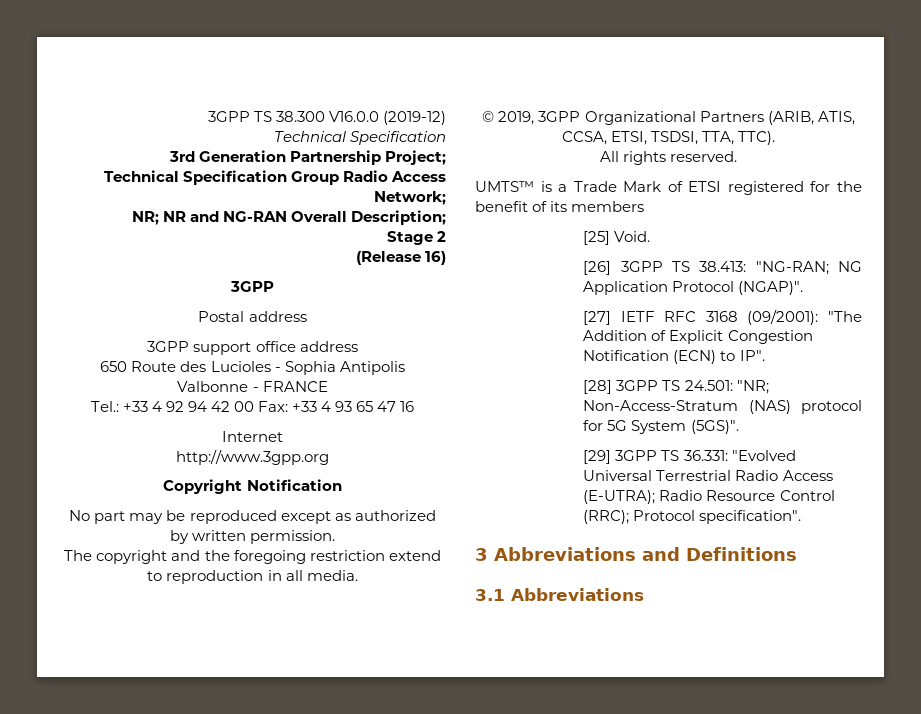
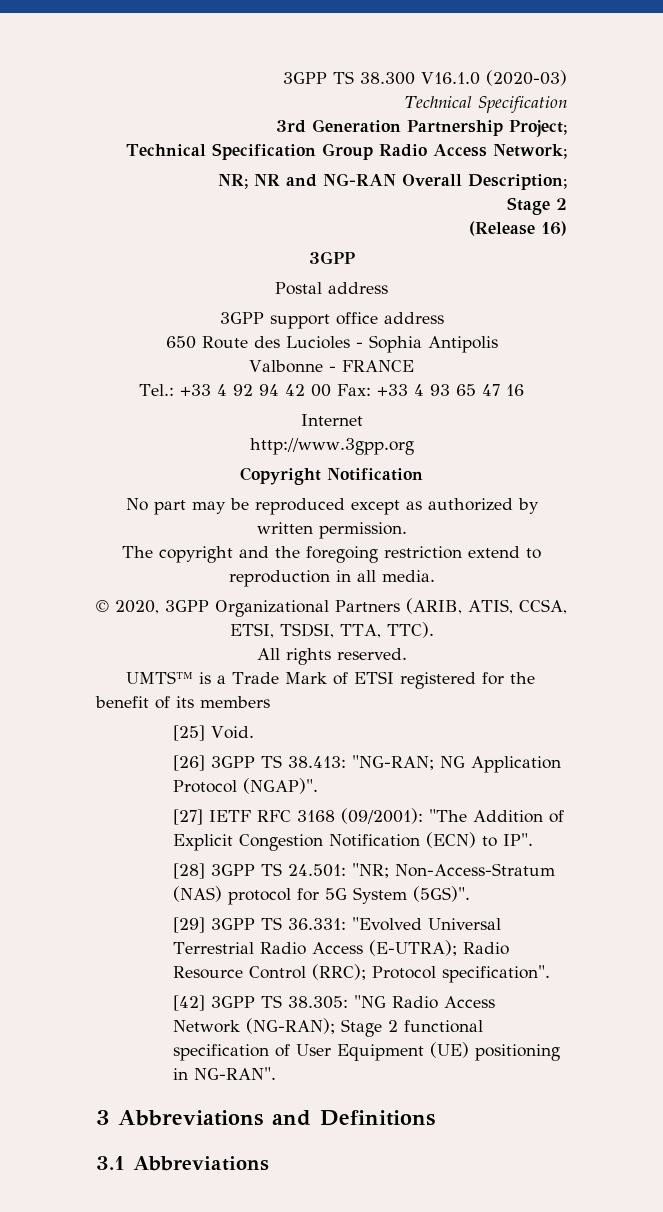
[328,111,447,125] V16.0.0 (2019-12) -> [421,70,567,86] V16.1.0 (2020-03)
[498,111,535,125] 2019, -> [115,600,160,614] 2020,
(802, 517) none -> [173,995,496,1011] [173,1018,484,1037] [173,1042,561,1061] [173,1067,277,1080] // [42] 3GPP TS 38.305: "NG Radio Access Network (NG-RAN); Stage 2 functional specification of User Equipment (UE) positioning in NG-RAN".

